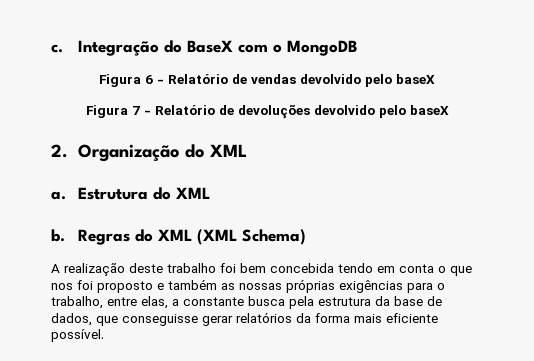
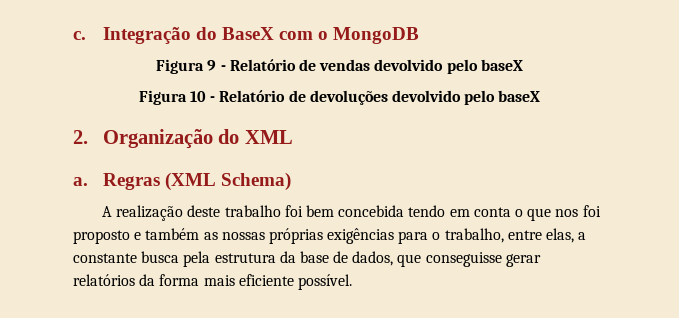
[145,75,153,84] 6 -> [207,60,217,71] 9
[131,106,140,115] 7 -> [189,91,206,102] 10
[77,187,210,200] [51,229,192,245] Estrutura do XML // b. Regras do XML -> [102,173,160,190] Regras

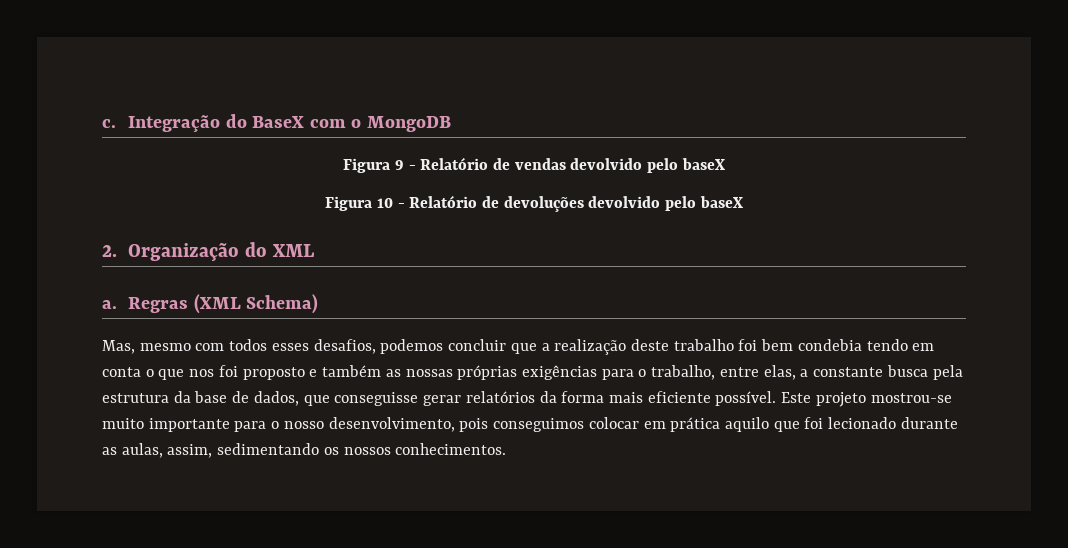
[102,206,113,217] A -> [102,339,550,354] Mas, mesmo com todos esses desafios, podemos concluir que a
[338,205,405,217] concebida -> [797,339,862,351] condebia
(352, 282) none -> [781,392,952,407] [102,417,958,432] [102,443,507,458] Este projeto mostrou-se muito importante para o nosso desenvolvimento, pois conseguimos colocar em prática aquilo que foi lecionado durante as aulas, assim, sedimentando os nossos conhecimentos.

